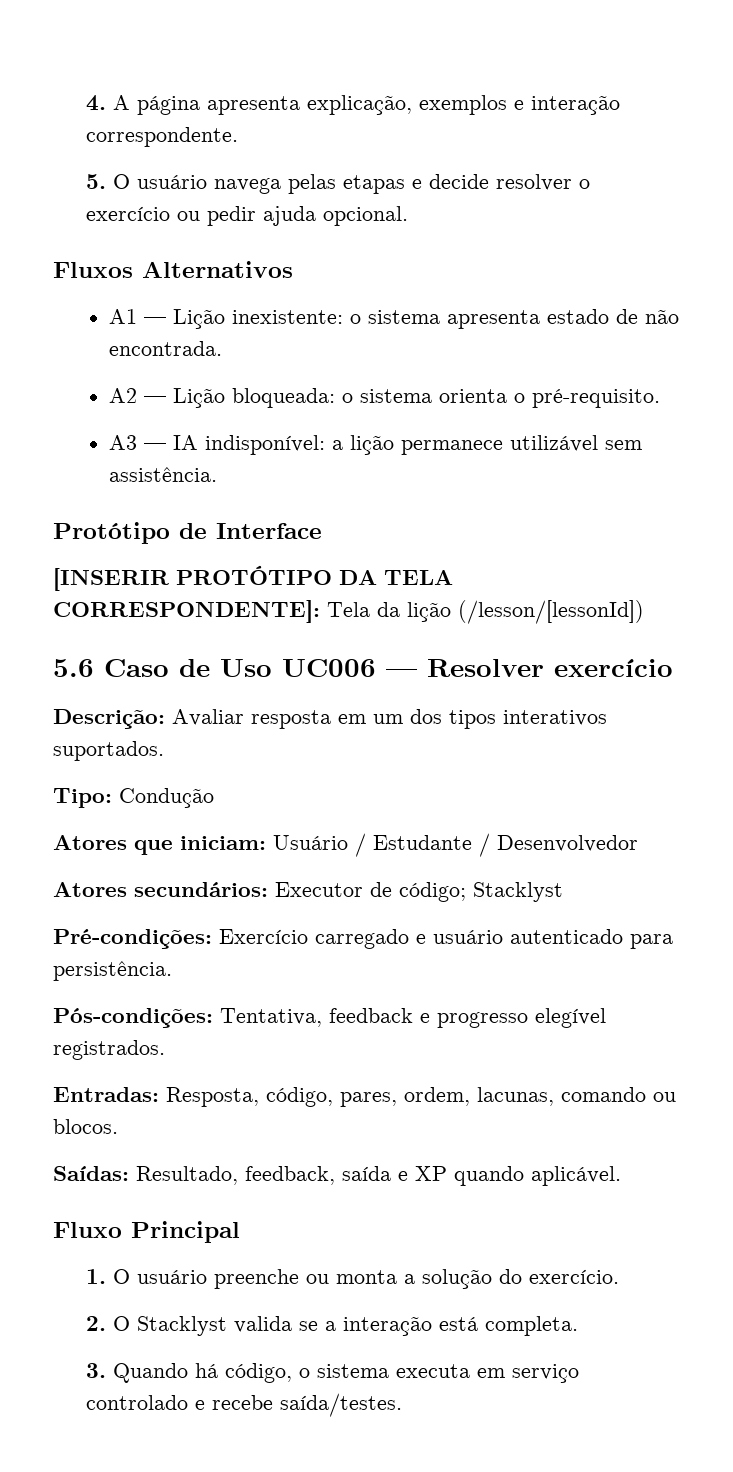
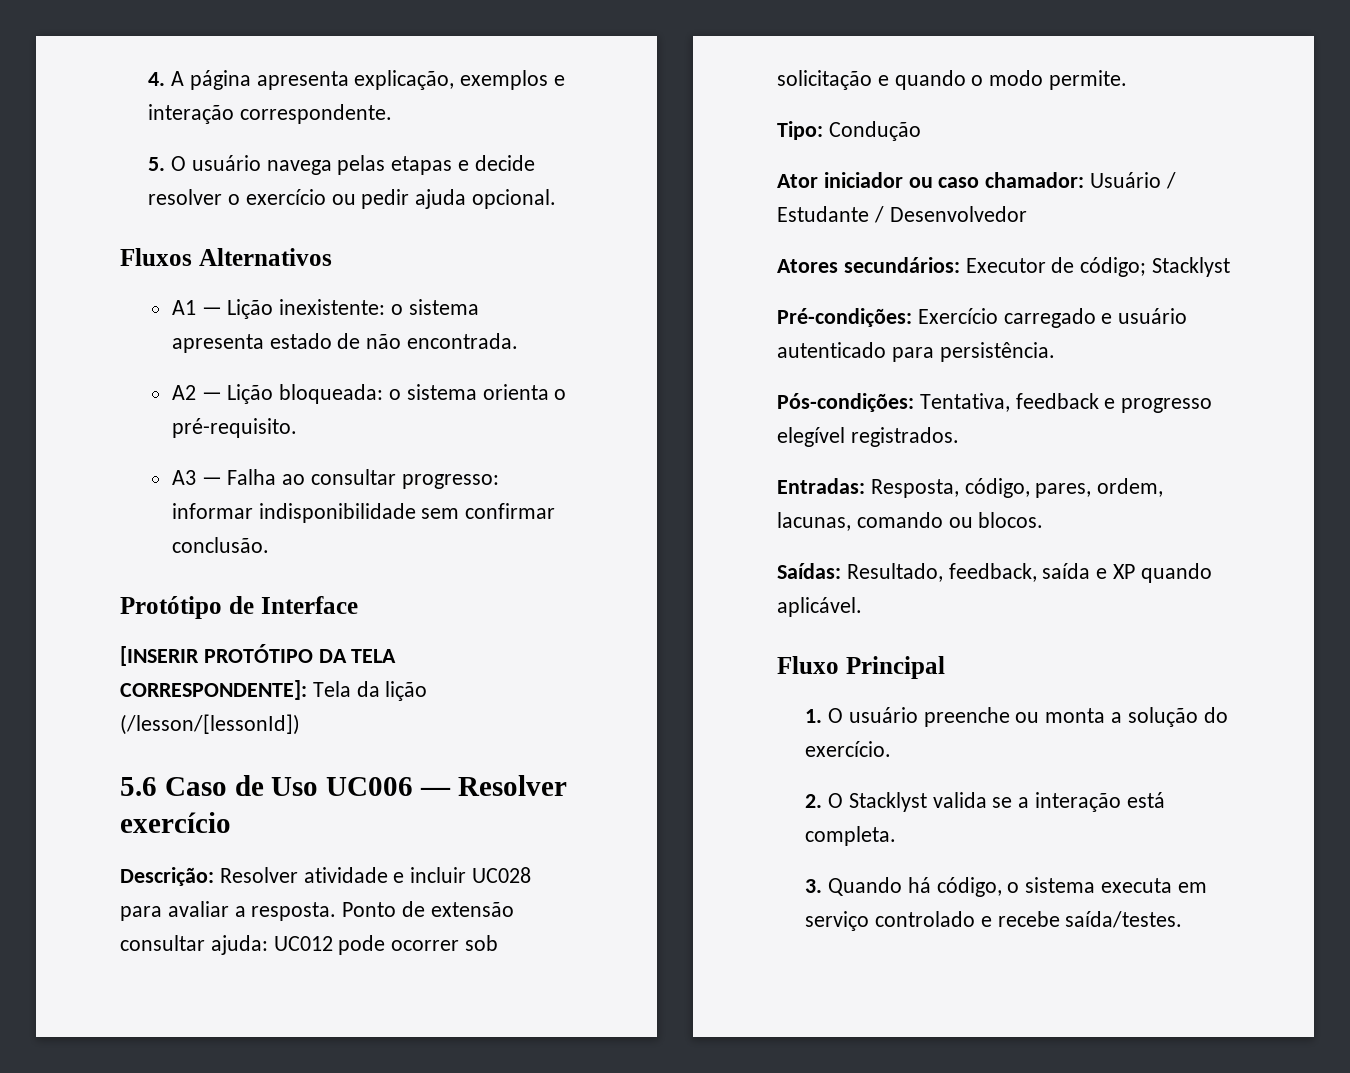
[173,435,643,455] [109,467,218,482] IA indisponível: a lição permanece utilizável sem assistência. -> [227,469,499,489] [171,503,556,523] [171,537,269,553] Falha ao consultar progresso: informar indisponibilidade sem confirmar conclusão.
[172,709,607,729] [53,741,164,761] [53,788,214,808] [53,835,266,855] Avaliar resposta em um dos tipos interativos suportados. // Tipo: Condução // Atores que iniciam: -> [219,867,532,883] [120,901,514,921] [120,935,499,955] [777,70,1128,90] [777,121,921,141] [777,172,1085,188] Resolver atividade e incluir UC028 para avaliar a resposta. Ponto de extensão consultar ajuda: UC012 pode ocorrer sob solicitação e quando o modo permite. // Tipo: Condução // Ator iniciador ou caso chamador:

